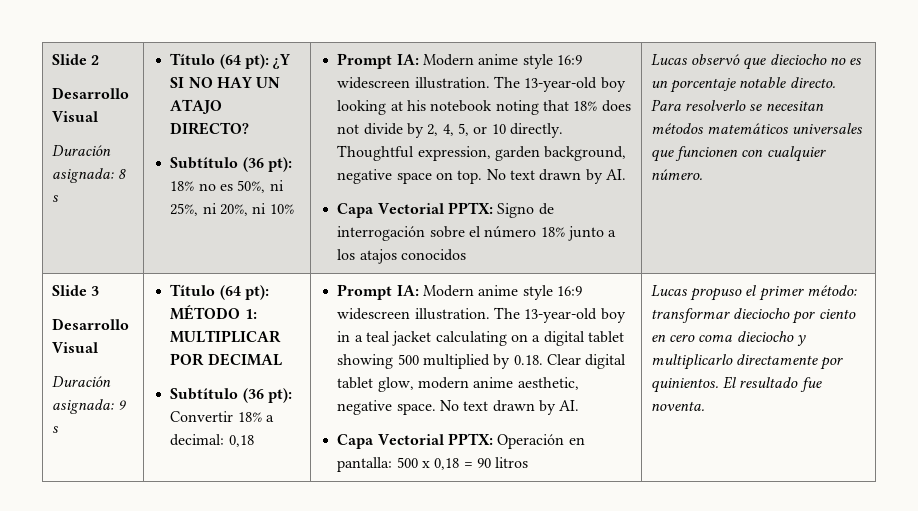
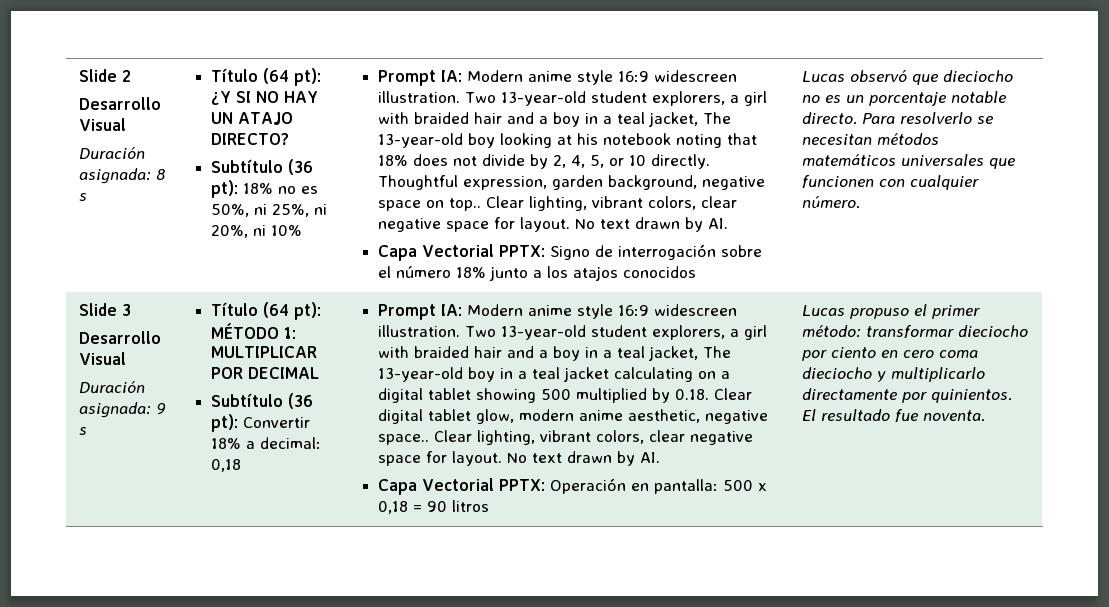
(490, 83) none -> [464,91,767,106] [377,112,698,127] Two 13-year-old student explorers, a girl with braided hair and a boy in a teal jacket,
[457,170,483,184] top. -> [448,196,737,211] [377,217,570,232] top.. Clear lighting, vibrant colors, clear negative space for layout.
(490, 314) none -> [464,325,767,340] [377,346,698,361] Two 13-year-old student explorers, a girl with braided hair and a boy in a teal jacket,
[396,403,436,415] space. -> [377,430,753,445] [377,451,502,466] space.. Clear lighting, vibrant colors, clear negative space for layout.

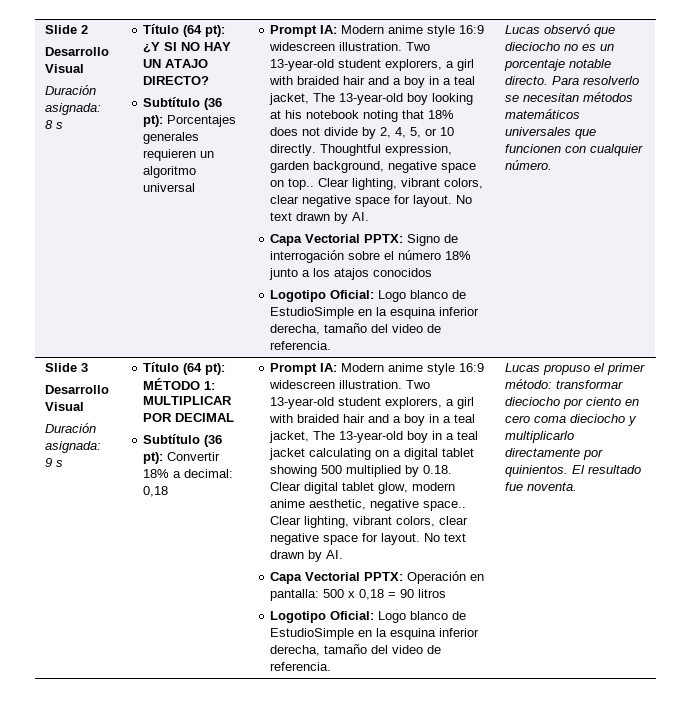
[242,183,318,194] [210,204,327,217] [210,225,302,238] 18% no es 50%, ni 25%, ni 20%, ni 10% -> [167,115,237,127] [143,132,200,144] [143,149,215,161] [143,166,197,178] [143,183,196,192] Porcentajes generales requieren un algoritmo universal
(696, 272) none -> [270,290,467,302] [270,307,480,319] [270,323,442,335] [270,341,332,350] // Logotipo Oficial: Logo blanco de EstudioSimple en la esquina inferior derecha, tamaño del video de referencia.
(489, 506) none -> [270,611,467,623] [270,628,480,640] [270,644,442,656] [270,662,332,671] // Logotipo Oficial: Logo blanco de EstudioSimple en la esquina inferior derecha, tamaño del video de referencia.

